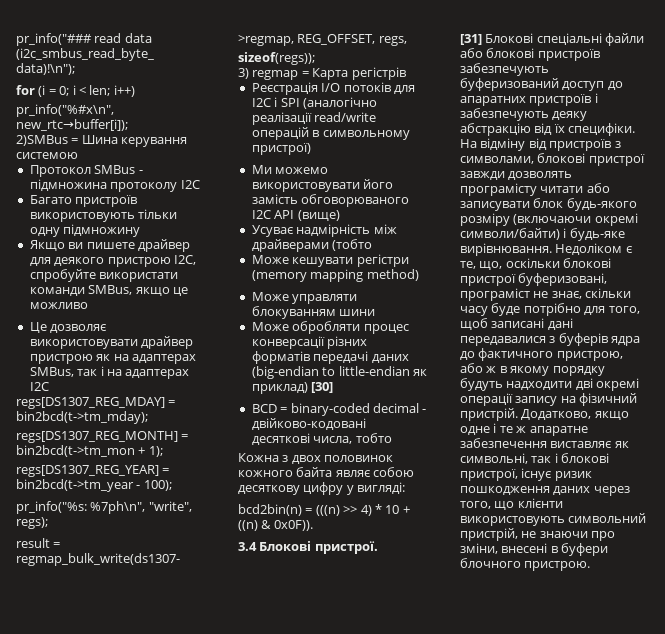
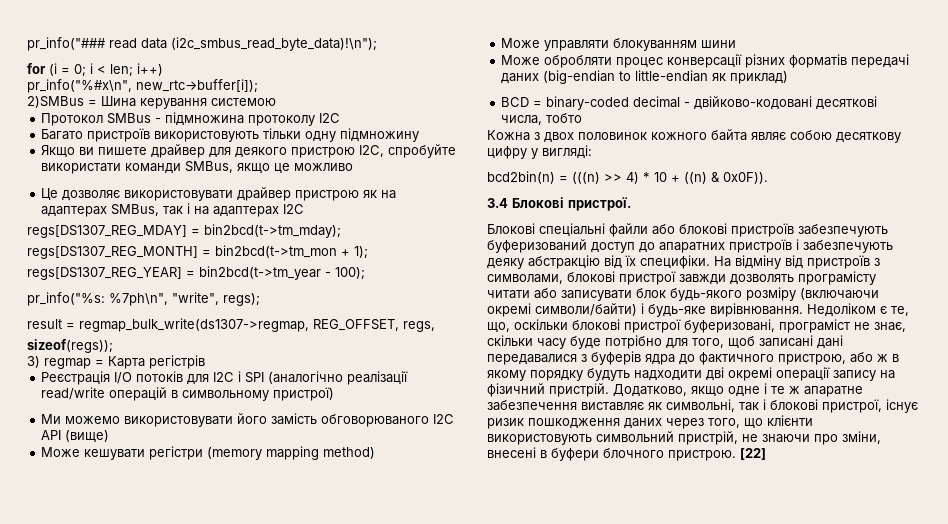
[251,224,397,237] [251,239,373,252] // Усуває надмірність між драйверами (тобто -> (110, 436) none
[311,382,334,393] [30] -> (789, 77) none
[460,34,482,45] [31] -> (631, 204) none
(591, 566) none -> [740,448,766,460] [22]

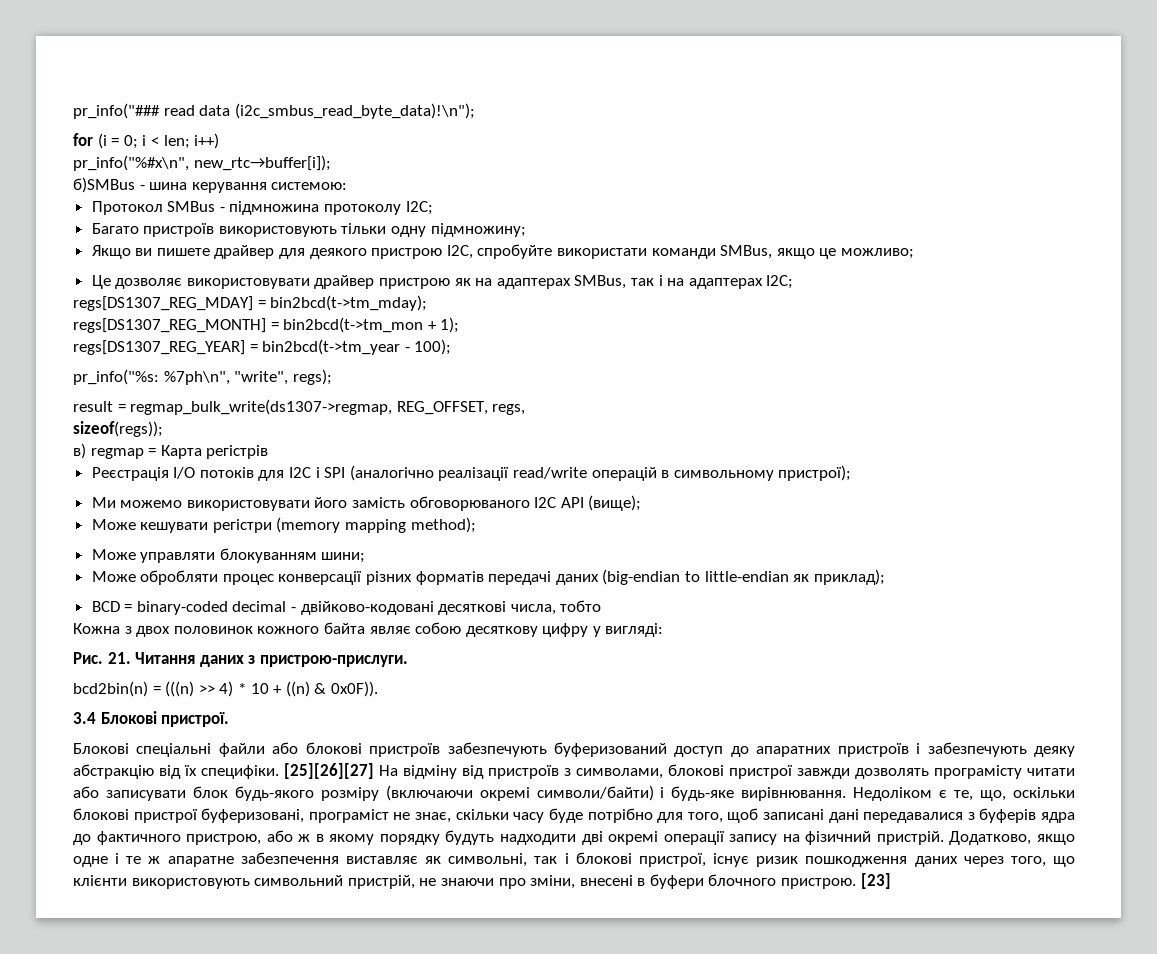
[27,96,276,109] 2)SMBus = Шина керування системою -> [73,177,348,193] б)SMBus - шина керування системою:
[319,113,341,123] I2C -> [405,201,433,215] I2C;
[340,128,420,142] підмножину -> [430,223,526,237] підмножину;
[294,163,354,171] можливо -> [840,248,914,259] можливо;
[283,204,305,214] I2C -> [766,275,794,289] I2C;
[27,356,40,368] 3) -> [73,443,86,459] в)
[273,387,335,401] пристрої) -> [778,465,852,481] пристрої);
[65,430,110,443] (вище) -> [588,495,642,511] (вище);
[323,447,376,459] method) -> [410,517,476,533] method);
[701,40,737,48] шини -> [321,552,366,563] шини;
[730,71,789,84] приклад) -> [813,569,885,585] приклад);
(592, 152) none -> [73,652,408,667] // Рис. 21. Читання даних з пристрою-прислуги.
(710, 262) none -> [284,763,374,779] [25][26][27]
[740,448,766,460] [22] -> [860,873,891,889] [23]

